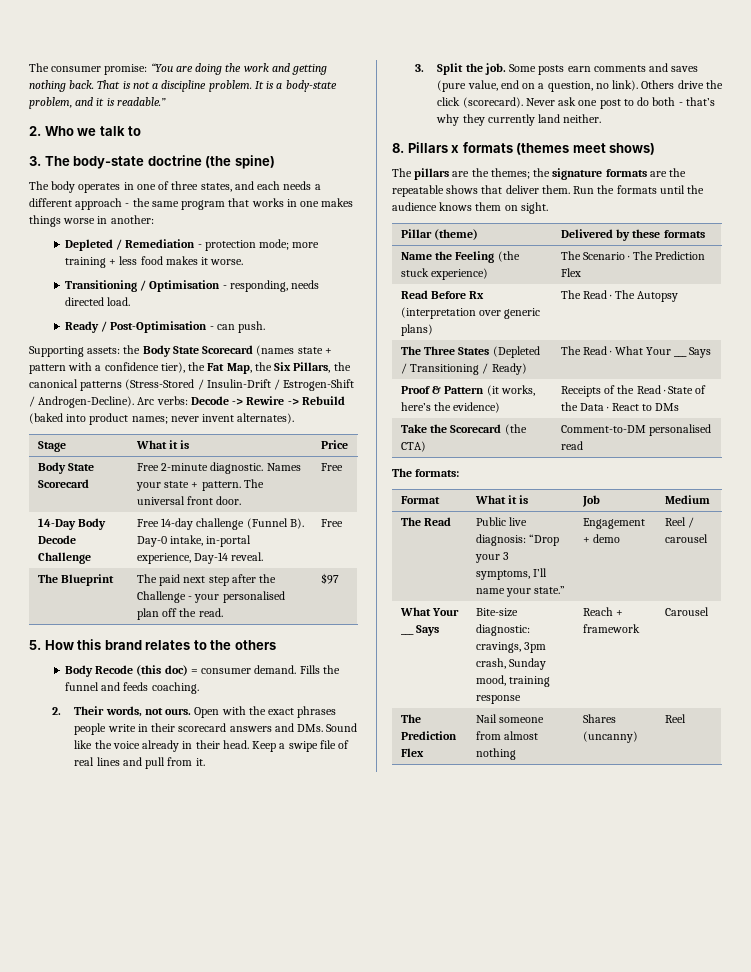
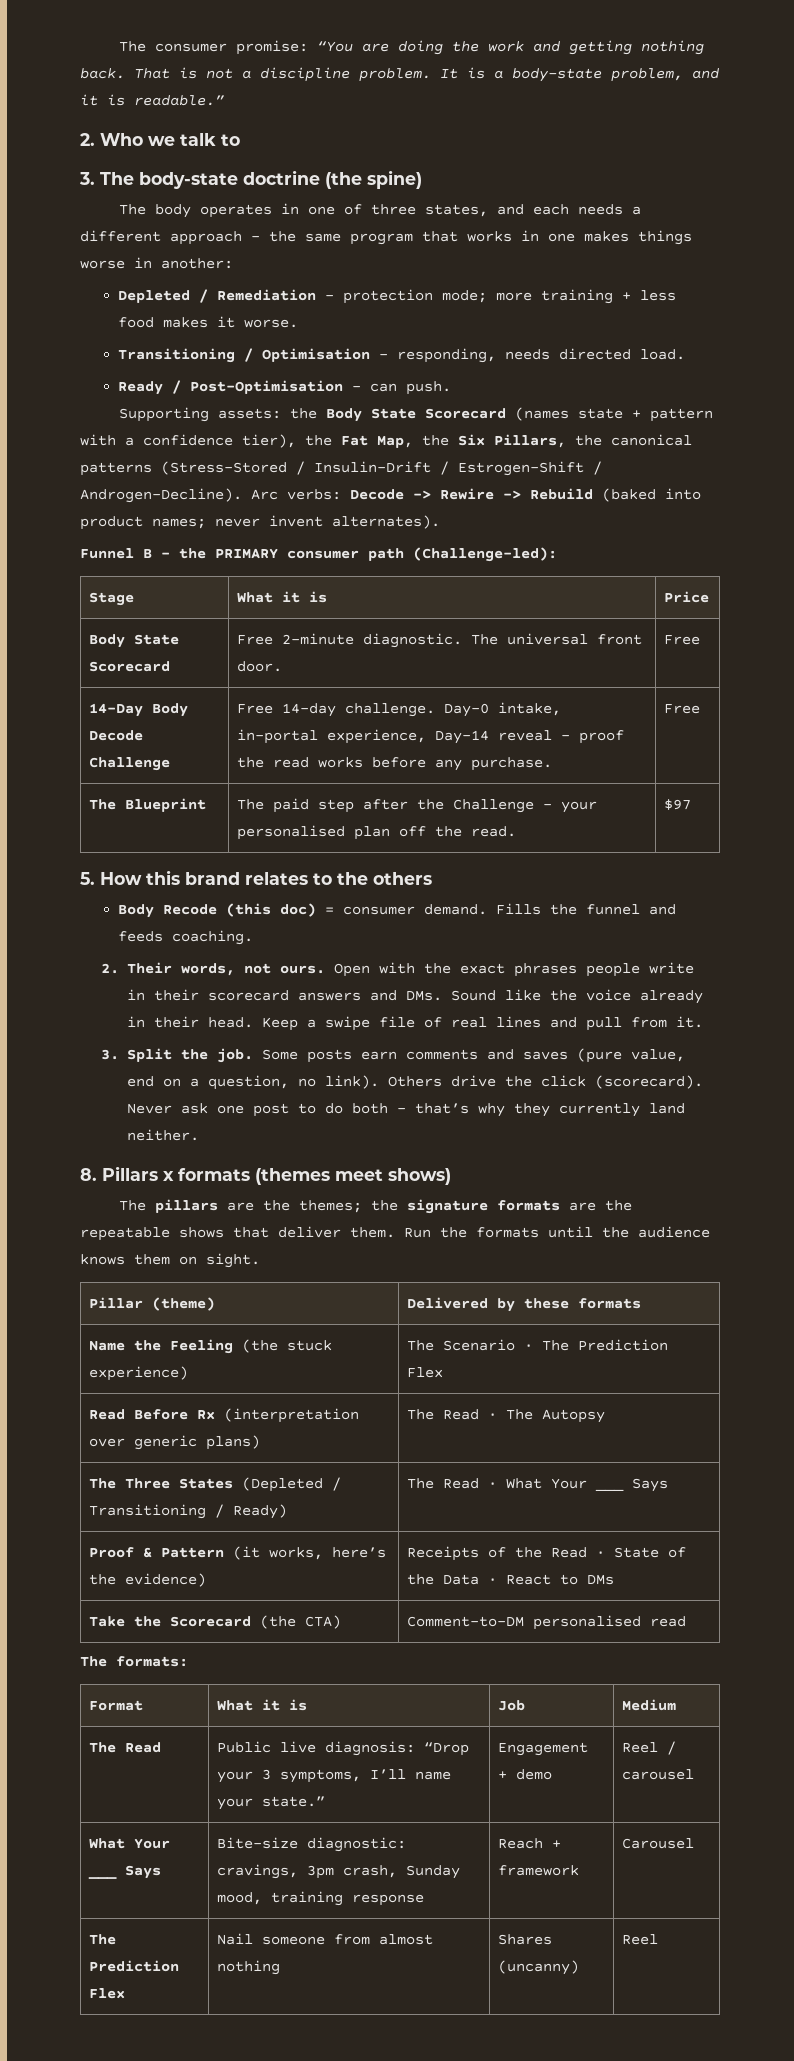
(295, 418) none -> [80,547,557,562] // Funnel B - the PRIMARY consumer path (Challenge-led):
[266,463,301,471] [135,481,241,491] Names your state + pattern. -> (462, 640) none
[196,518,304,530] challenge (Funnel B). -> [344,703,435,717] challenge.
[231,552,264,561] reveal. -> [497,730,624,744] [236,757,552,771] reveal - proof the read works before any purchase.
[183,576,206,583] next -> (309, 805) none

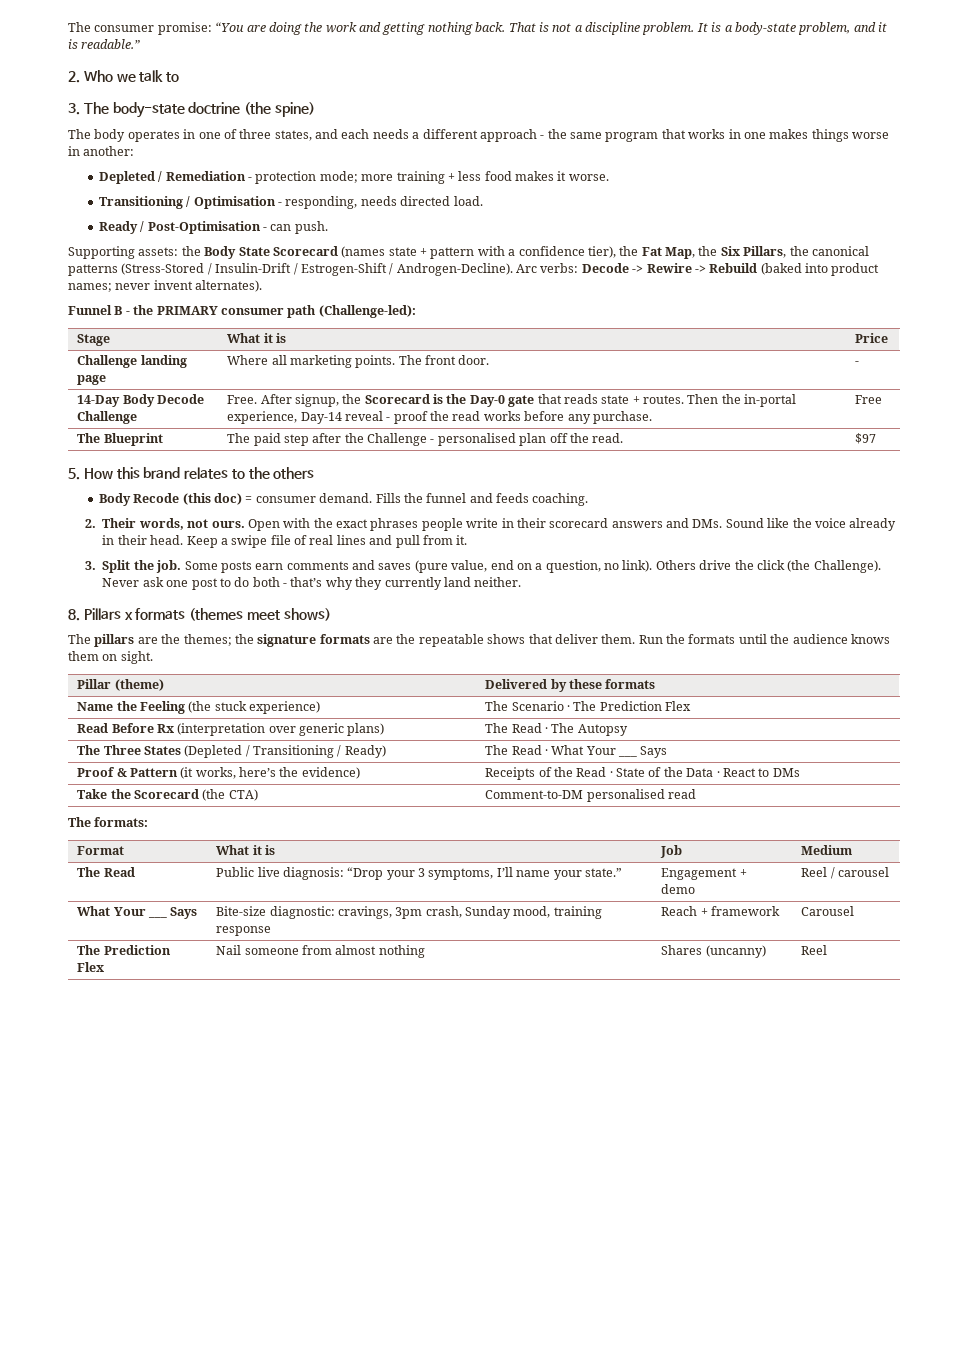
[88,634,179,648] [88,661,170,672] [236,633,588,648] Body State Scorecard | Free 2-minute diagnostic. The universal -> [77,355,187,368] [77,375,107,385] [227,355,422,368] Challenge landing page | Where all marketing points. The
[663,635,700,645] Free -> [855,361,860,365] -
[236,702,561,717] Free 14-day challenge. Day-0 intake, -> [227,394,741,407] Free. After signup, the Scorecard is the Day-0 gate that reads state + routes. Then the
[560,801,597,813] your -> (435, 441) none
[594,1075,703,1089] (scorecard). -> [787,560,881,573] (the Challenge).

